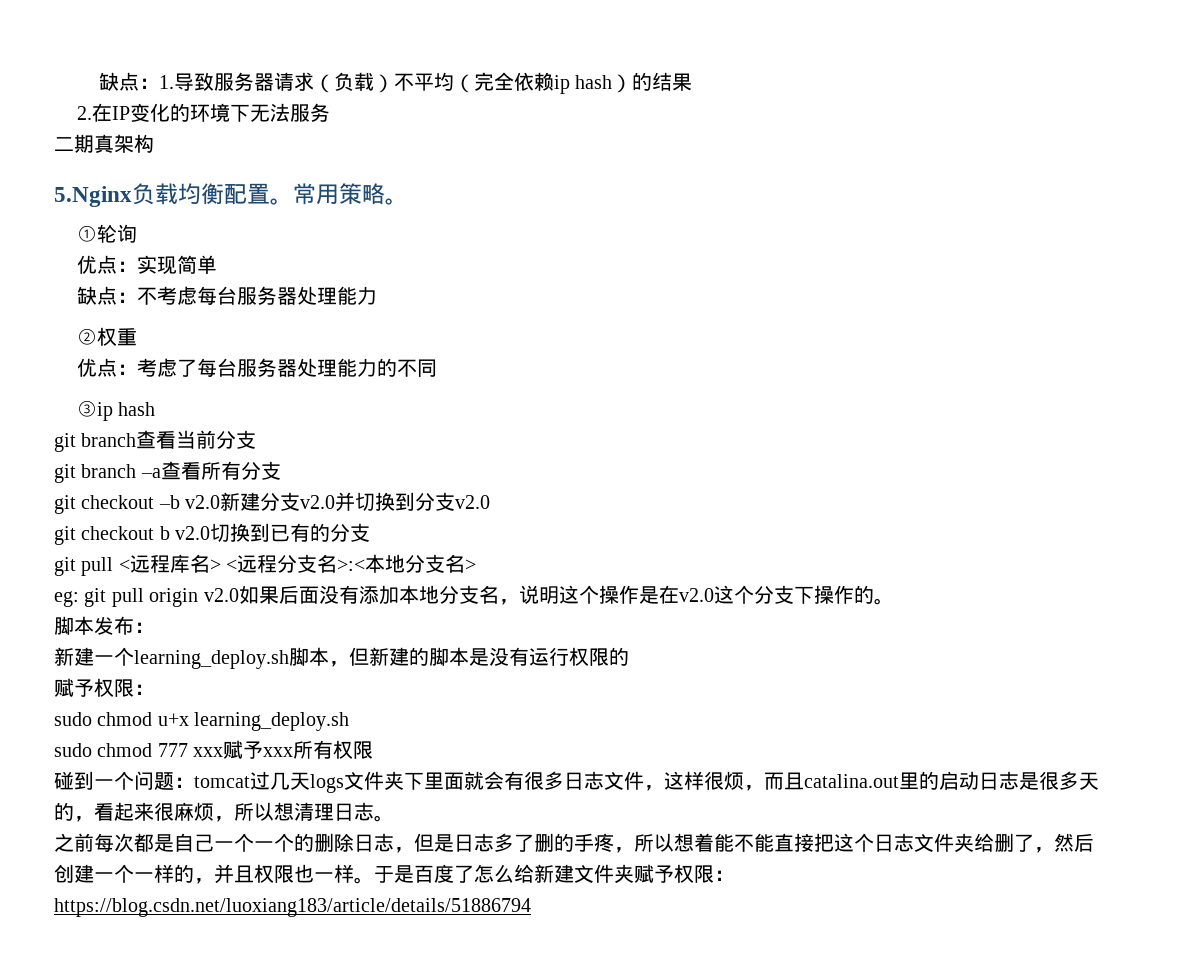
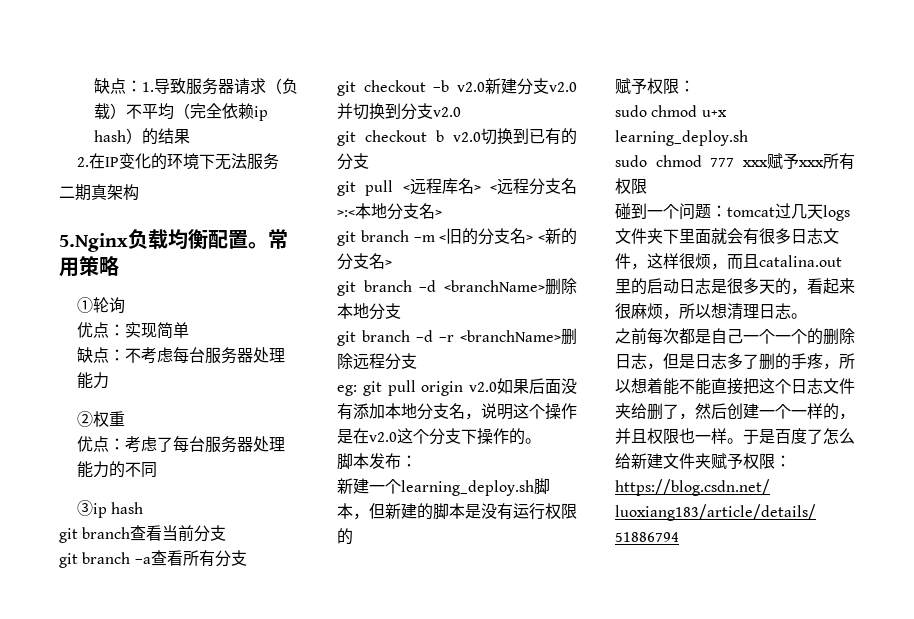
[385,198,408,205] 。 -> (119, 265) none
(477, 565) none -> [337,228,577,246] [337,253,392,270] [337,278,577,296] [337,303,401,320] [337,328,577,346] [337,353,417,370] // git branch –m <旧的分支名> <新的分支名> // git branch –d <branchName>删除本地分支 // git branch –d –r <branchName>删除远程分支

